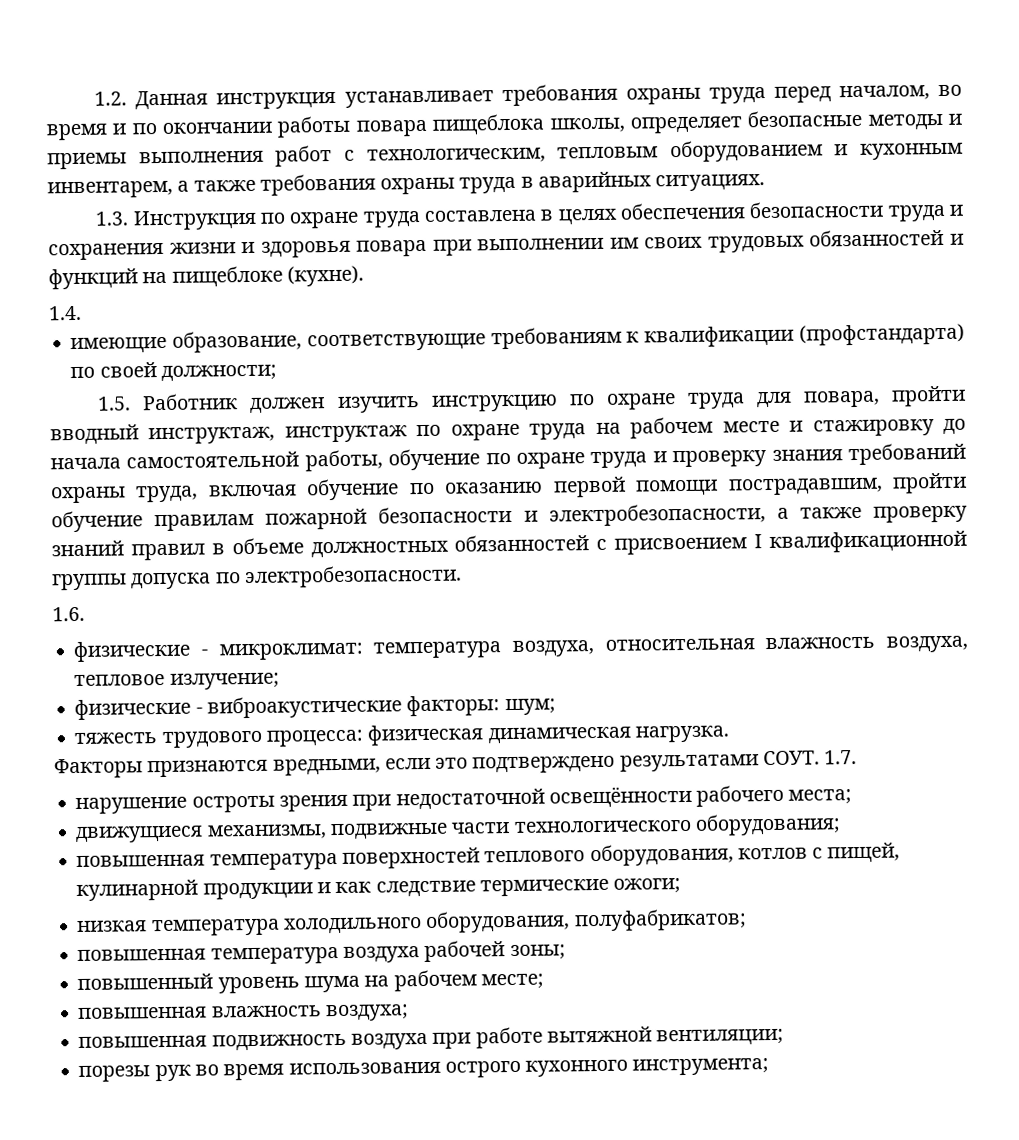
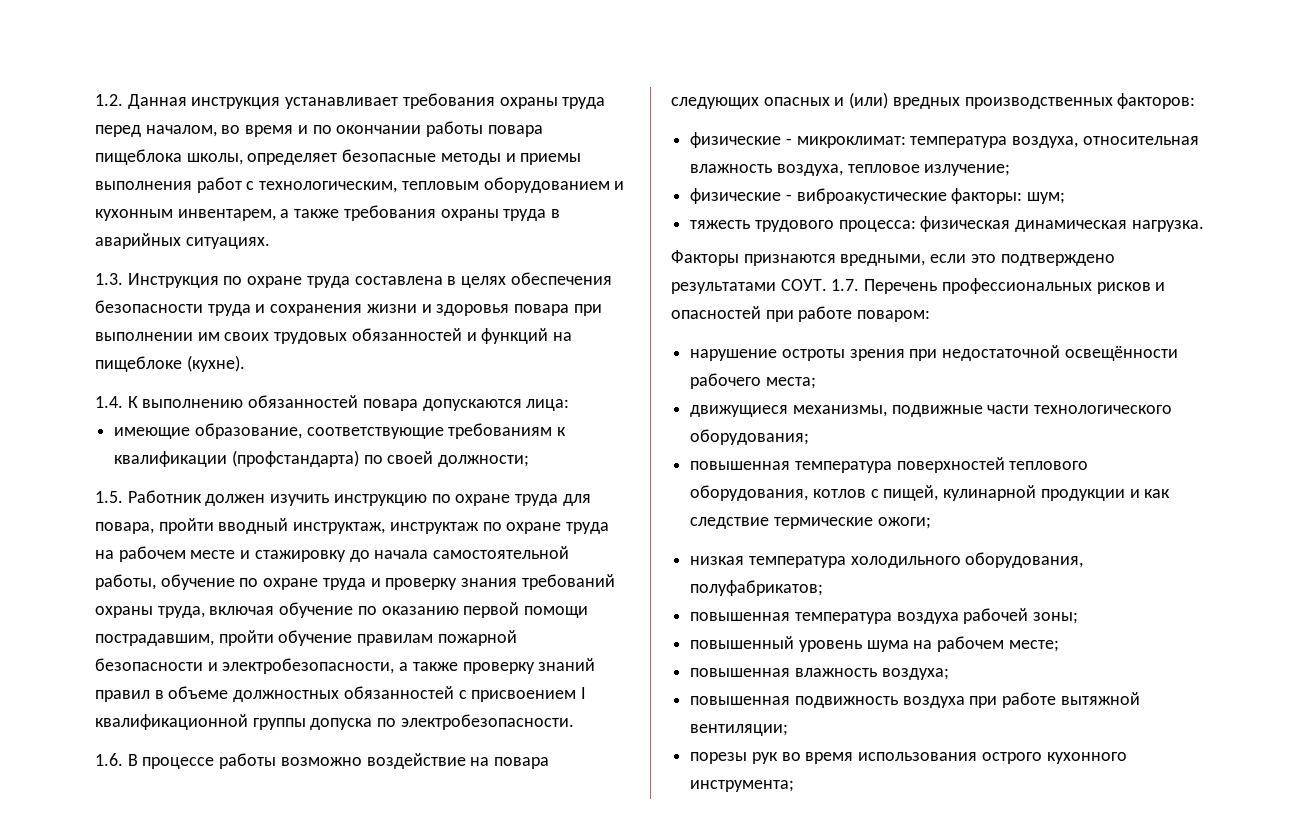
(82, 313) none -> [127,395,570,411] К выполнению обязанностей повара допускаются лица:
(85, 614) none -> [127,753,550,769] [671,92,1196,109] В процессе работы возможно воздействие на повара следующих опасных и (или) вредных производственных факторов:
(858, 757) none -> [864,278,1166,294] [671,306,931,322] Перечень профессиональных рисков и опасностей при работе поваром:

